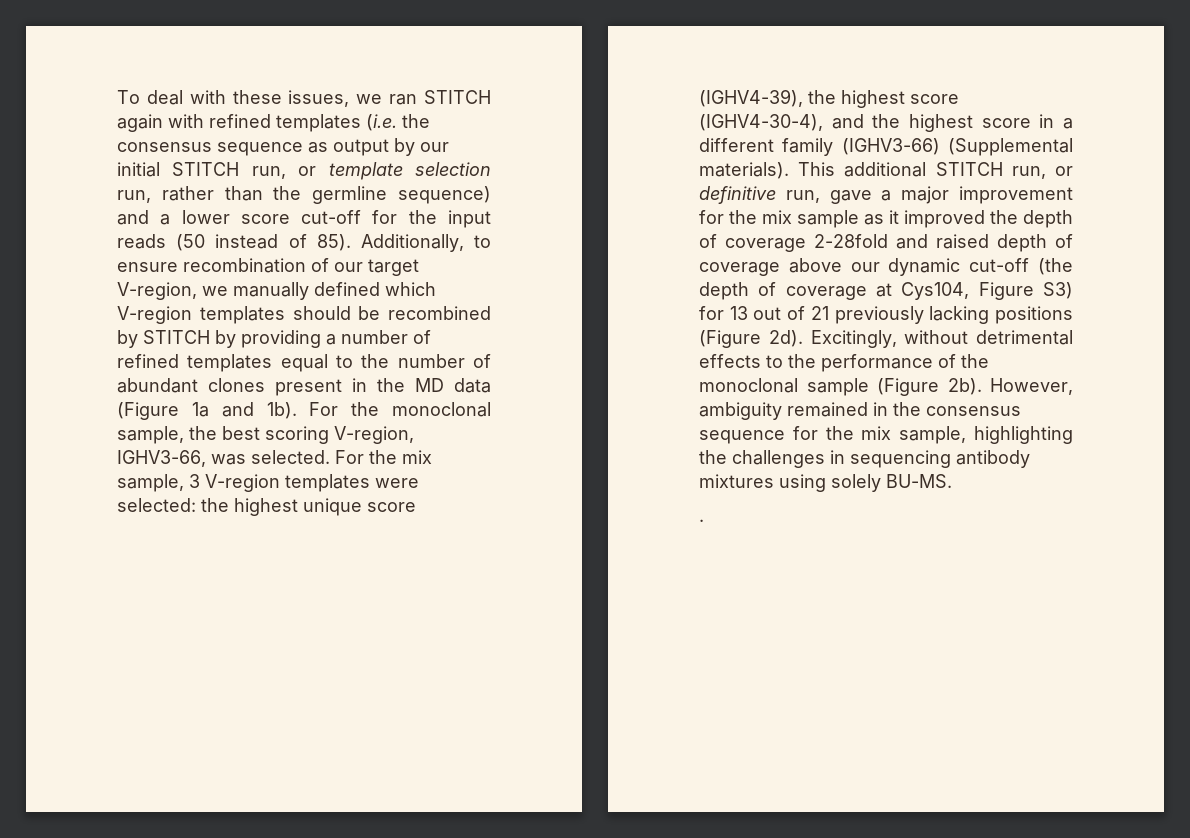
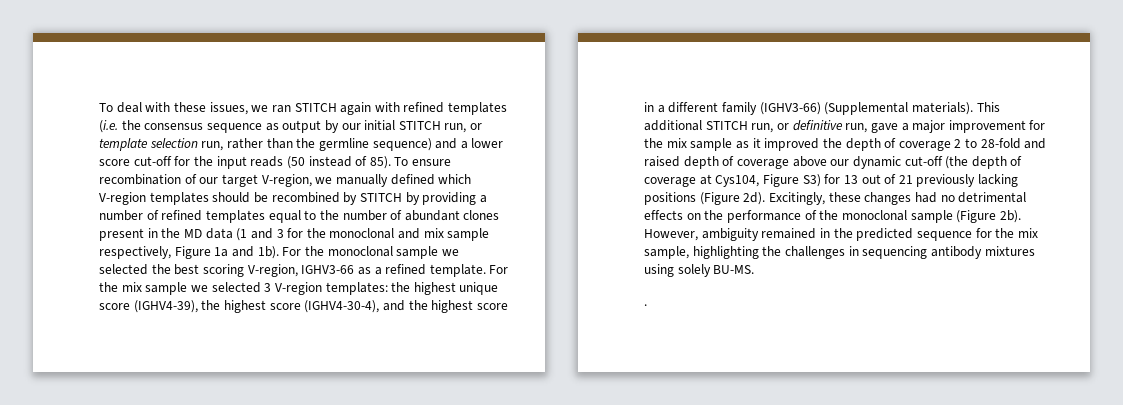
[360,234,491,252] Additionally, to -> [394,157,409,166] To
[117,402,179,420] (Figure -> [236,228,490,241] [99,246,211,259] (1 and 3 for the monoclonal and mix sample respectively, Figure
[117,426,184,444] sample, -> [396,246,459,259] [99,264,148,275] sample we selected
[117,450,432,467] [117,474,419,492] [117,498,196,512] IGHV3-66, was selected. For the mix sample, 3 V-region templates were selected: -> [301,264,509,277] [99,282,388,295] IGHV3-66 as a refined template. For the mix sample we selected 3 V-region templates:
[814,234,888,248] 2-28fold -> [954,138,1021,149] 2 to 28-fold
[904,330,969,344] without -> [828,192,955,205] these changes had no
[766,355,783,368] to -> [686,213,701,220] on
[926,406,1021,416] consensus -> [856,228,914,241] predicted

